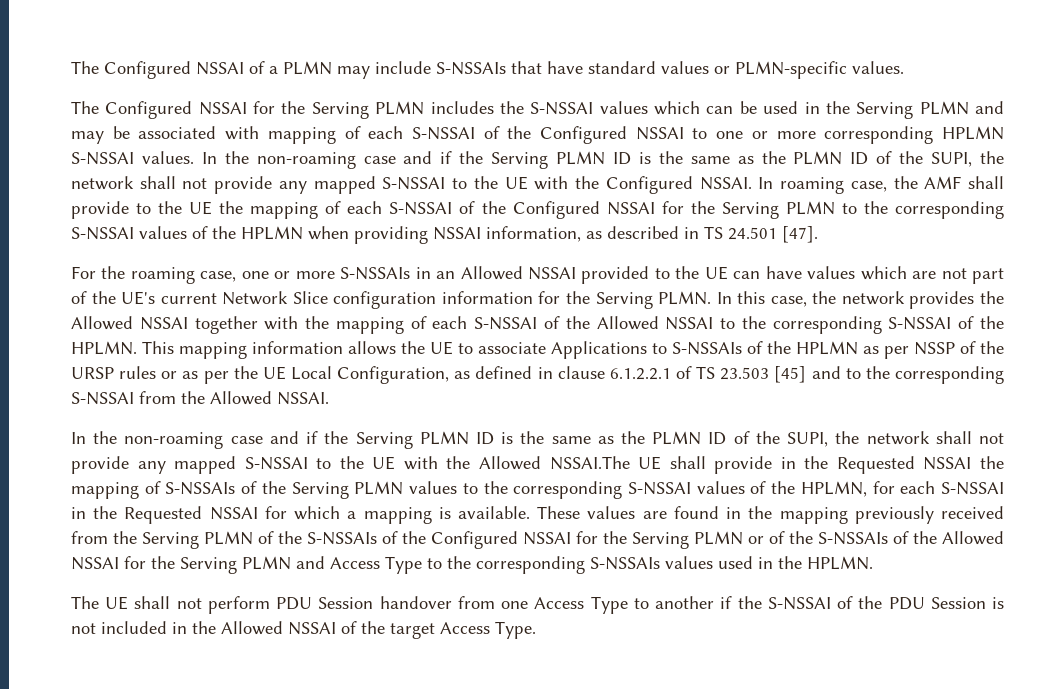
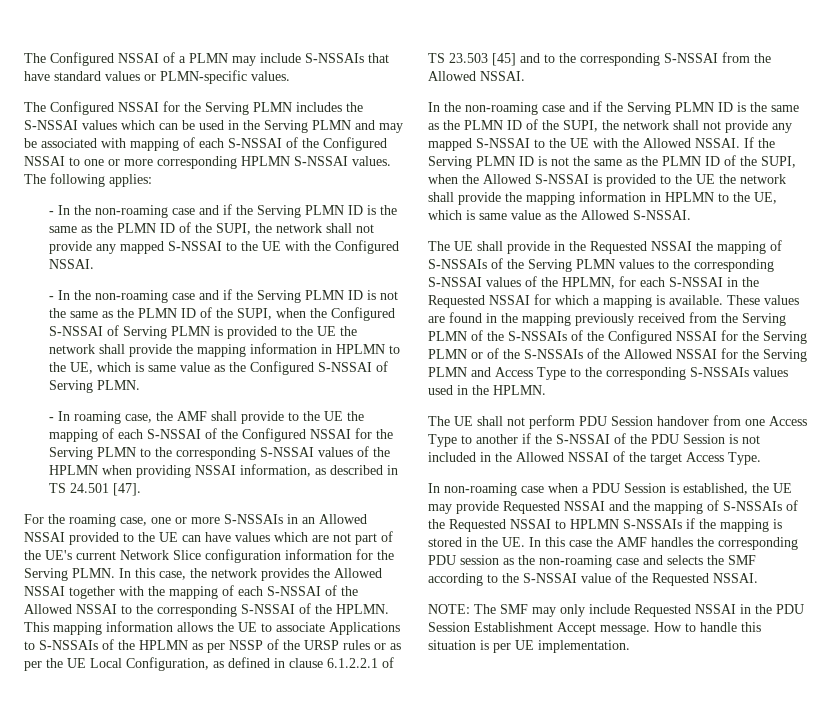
(194, 157) none -> [24,173,152,187] [48,211,54,215] The following applies: // -
(752, 183) none -> [48,289,398,303] [48,307,395,321] [48,325,357,339] [48,343,400,357] [48,361,388,375] [48,380,140,393] [48,417,54,421] // - In the non-roaming case and if the Serving PLMN ID is not the same as the PLMN ID of the SUPI, when the Configured S-NSSAI of Serving PLMN is provided to the UE the network shall provide the mapping information in HPLMN to the UE, which is same value as the Configured S-NSSAI of Serving PLMN. // -
[549,456,630,470] NSSAI.The -> [695,137,775,148] [428,155,796,169] [428,174,786,187] [428,191,777,205] [428,210,691,220] [428,241,450,251] NSSAI. If the Serving PLMN ID is not the same as the PLMN ID of the SUPI, when the Allowed S-NSSAI is provided to the UE the network shall provide the mapping information in HPLMN to the UE, which is same value as the Allowed S-NSSAI. // The
(536, 630) none -> [428,483,792,496] [428,500,798,514] [428,518,782,532] [428,537,798,550] [428,555,756,568] [428,572,758,586] [428,604,804,617] [428,622,761,635] [428,640,630,653] // In non-roaming case when a PDU Session is established, the UE may provide Requested NSSAI and the mapping of S-NSSAIs of the Requested NSSAI to HPLMN S-NSSAIs if the mapping is stored in the UE. In this case the AMF handles the corresponding PDU session as the non-roaming case and selects the SMF according to the S-NSSAI value of the Requested NSSAI. // NOTE: The SMF may only include Requested NSSAI in the PDU Session Establishment Accept message. How to handle this situation is per UE implementation.

